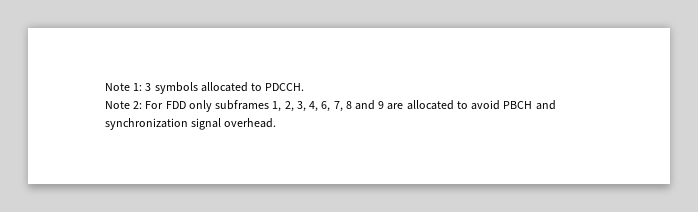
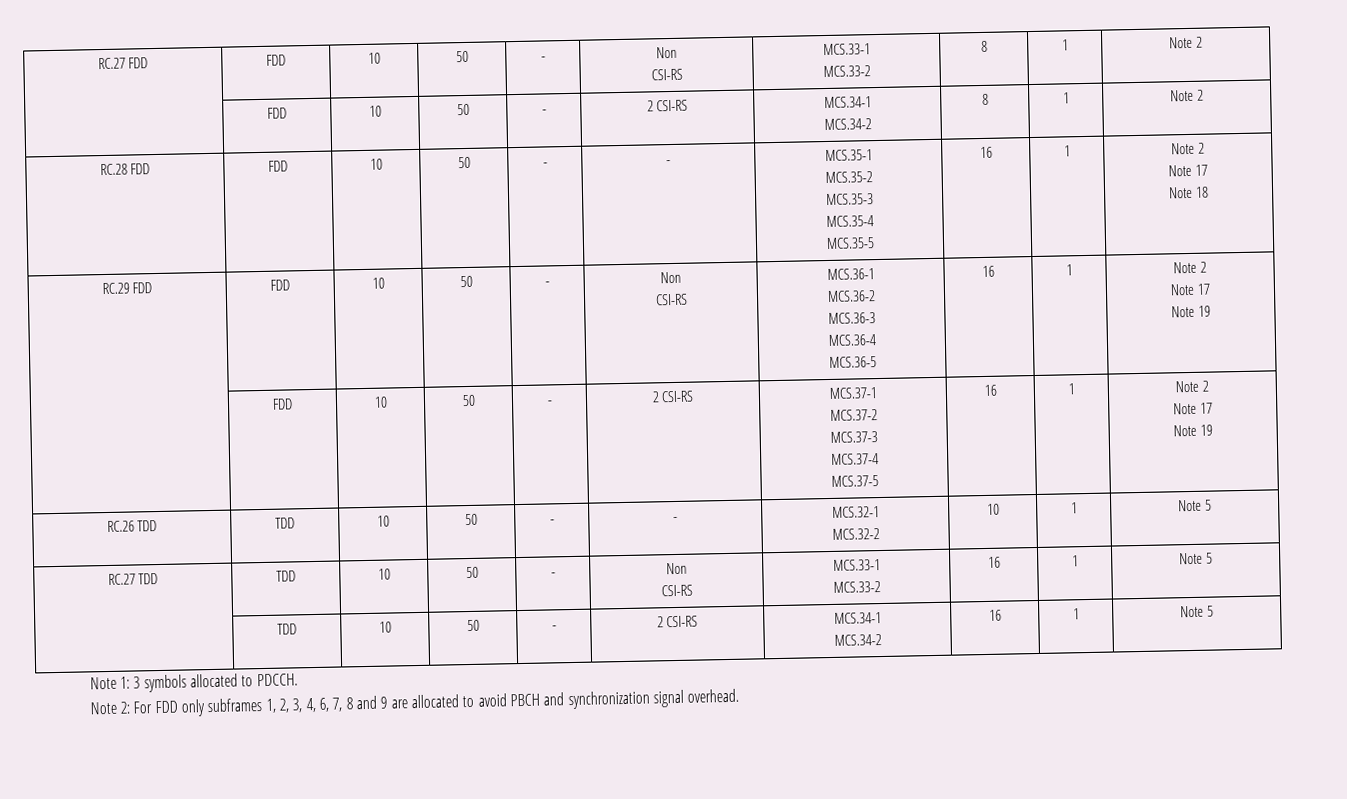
(104, 87) none -> [97,57,149,70] [266,54,286,66] [367,52,381,64] [455,50,469,63] [540,56,546,61] [656,46,677,59] [650,68,683,81] [822,43,871,56] [822,65,871,78] [980,40,988,52] [1061,39,1069,51] [1169,36,1203,49] [267,107,287,119] [368,105,382,117] [456,103,470,116] [541,109,547,114] [646,99,689,112] [823,96,872,109] [823,118,872,131] [981,93,989,105] [1062,92,1070,104] [1170,89,1204,102] [99,163,151,176] [268,160,288,172] [369,158,383,170] [457,156,471,169] [542,162,548,167] [666,160,671,165] [824,149,873,162] [824,171,873,184] [825,193,874,206] [825,215,874,228] [825,237,875,250] [979,146,993,159] [1063,145,1071,157] [1171,142,1205,155] [1168,164,1208,177] [1168,186,1209,199] [101,282,153,295] [270,279,290,291] [371,277,385,289] [459,275,473,288] [544,281,550,286] [660,271,681,284] [654,293,688,306] [826,268,875,281] [826,290,876,303] [827,312,876,325] [827,334,876,346] [828,356,877,368] [981,265,995,278] [1065,264,1073,276] [1173,261,1207,274] [1170,283,1211,296] [1171,305,1211,318] [272,398,293,410] [373,396,388,408] [461,394,476,407] [546,400,553,405] [651,390,695,403] [828,387,878,399] [829,409,878,421] [829,431,878,443] [830,453,879,465] [830,475,879,487] [983,384,997,396] [1067,383,1075,395] [1175,380,1209,393] [1173,402,1213,415] [1173,424,1213,437] [106,520,158,533] [275,517,295,529] [376,515,390,527] [464,513,478,526] [549,519,555,524] [673,516,678,522] [831,506,880,518] [831,528,880,540] [986,503,1000,515] [1070,502,1078,514] [1178,499,1212,512] [107,573,159,585] [276,570,296,582] [377,568,391,580] [465,566,479,579] [550,572,556,577] [666,562,687,575] [660,584,693,597] [832,559,881,571] [832,581,881,593] [987,556,1001,568] [1071,555,1079,567] [1179,552,1213,565] [277,623,297,635] [378,621,392,633] [466,619,480,632] [551,625,557,630] [656,615,699,628] [833,612,882,624] [833,634,882,646] [988,609,1002,621] [1072,608,1080,620] [1180,605,1214,618] RC.27 FDD | FDD | 10 | 50 | - | Non // CSI-RS | MCS.33-1 // MCS.33-2 | 8 | 1 | Note 2 // | FDD | 10 | 50 | - | 2 CSI-RS | MCS.34-1 // MCS.34-2 | 8 | 1 | Note 2 // RC.28 FDD | FDD | 10 | 50 | - | - | MCS.35-1 // MCS.35-2 // MCS.35-3 // MCS.35-4 // MCS.35-5 | 16 | 1 | Note 2 // Note 17 // Note 18 // RC.29 FDD | FDD | 10 | 50 | - | Non // CSI-RS | MCS.36-1 // MCS.36-2 // MCS.36-3 // MCS.36-4 // MCS.36-5 | 16 | 1 | Note 2 // Note 17 // Note 19 // | FDD | 10 | 50 | - | 2 CSI-RS | MCS.37-1 // MCS.37-2 // MCS.37-3 // MCS.37-4 // MCS.37-5 | 16 | 1 | Note 2 // Note 17 // Note 19 // RC.26 TDD | TDD | 10 | 50 | - | - | MCS.32-1 // MCS.32-2 | 10 | 1 | Note 5 // RC.27 TDD | TDD | 10 | 50 | - | Non // CSI-RS | MCS.33-1 // MCS.33-2 | 16 | 1 | Note 5 // | TDD | 10 | 50 | - | 2 CSI-RS | MCS.34-1 // MCS.34-2 | 16 | 1 | Note 5 //

